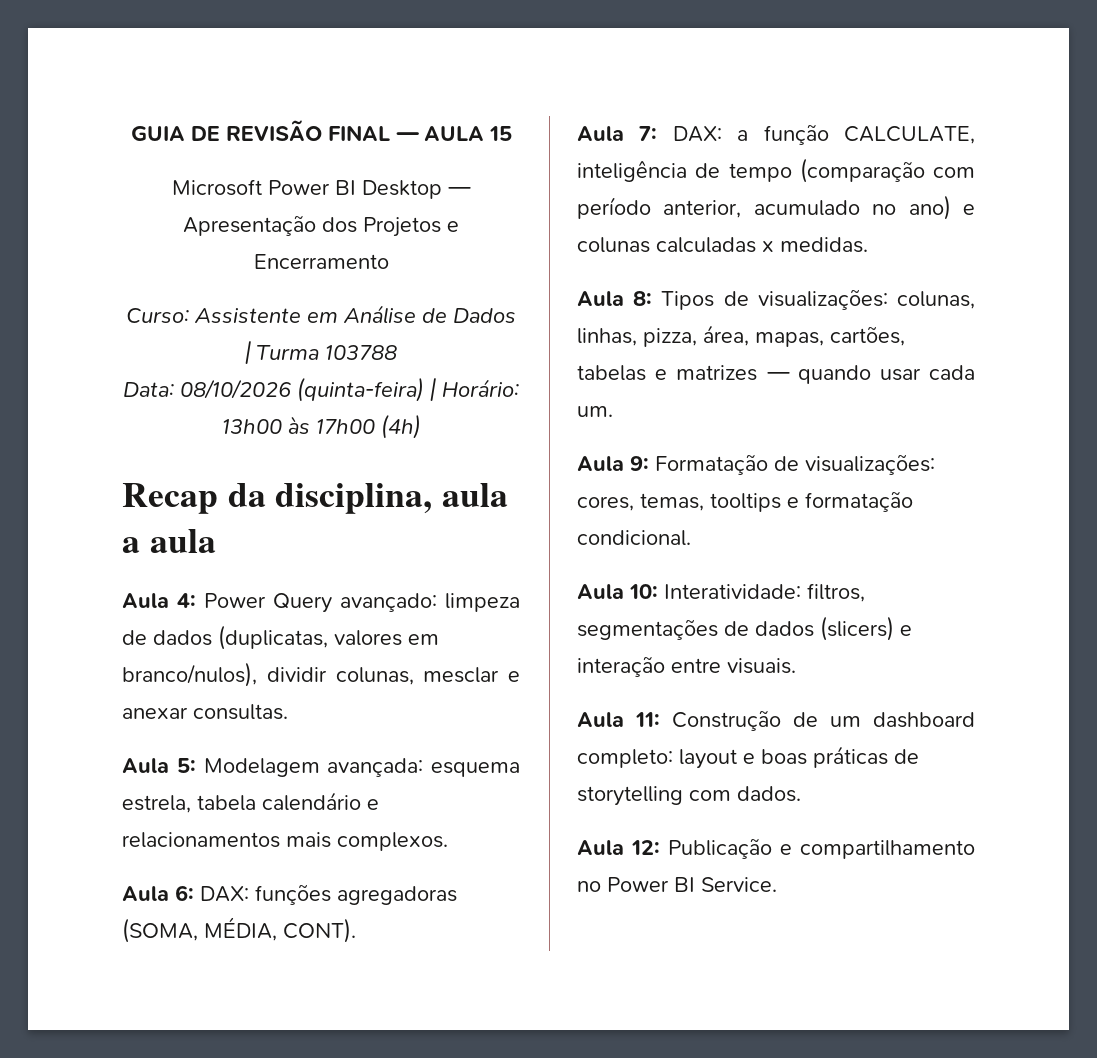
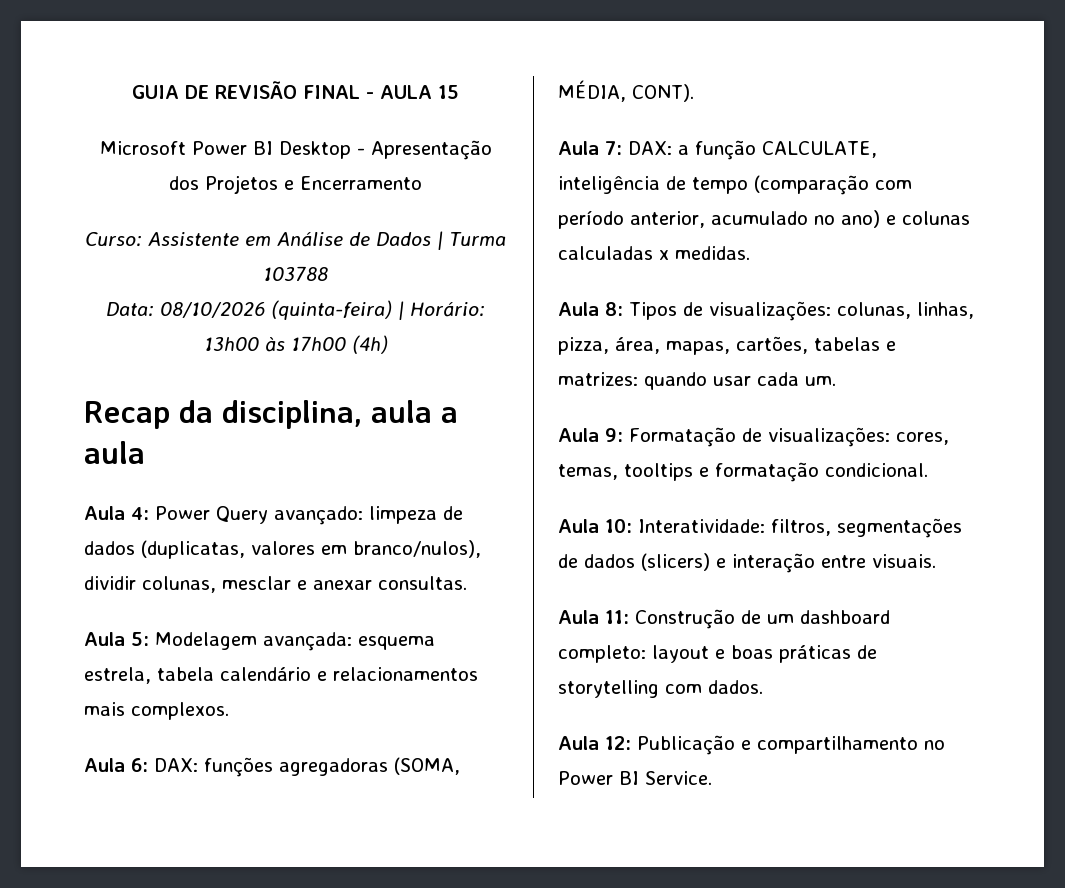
[395,132,419,141] — -> [366,92,374,99] -
[448,187,471,195] — -> [356,148,365,155] -
[676,365,790,381] matrizes — -> [558,372,638,386] matrizes:

